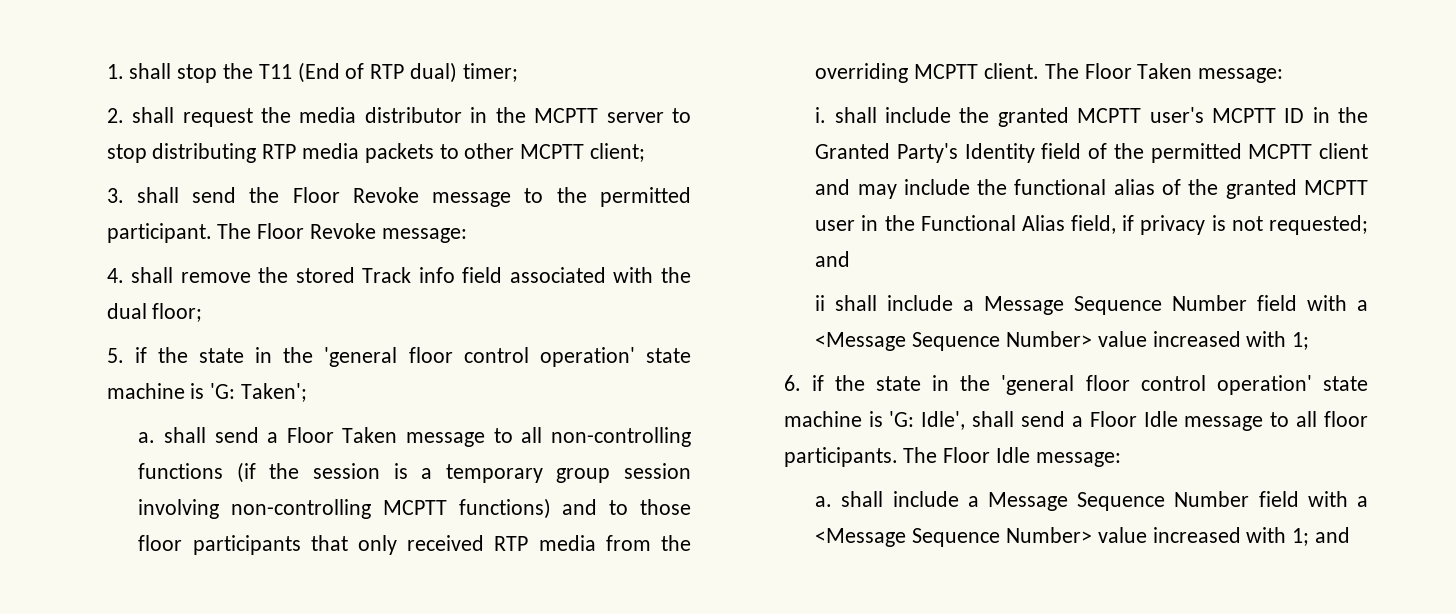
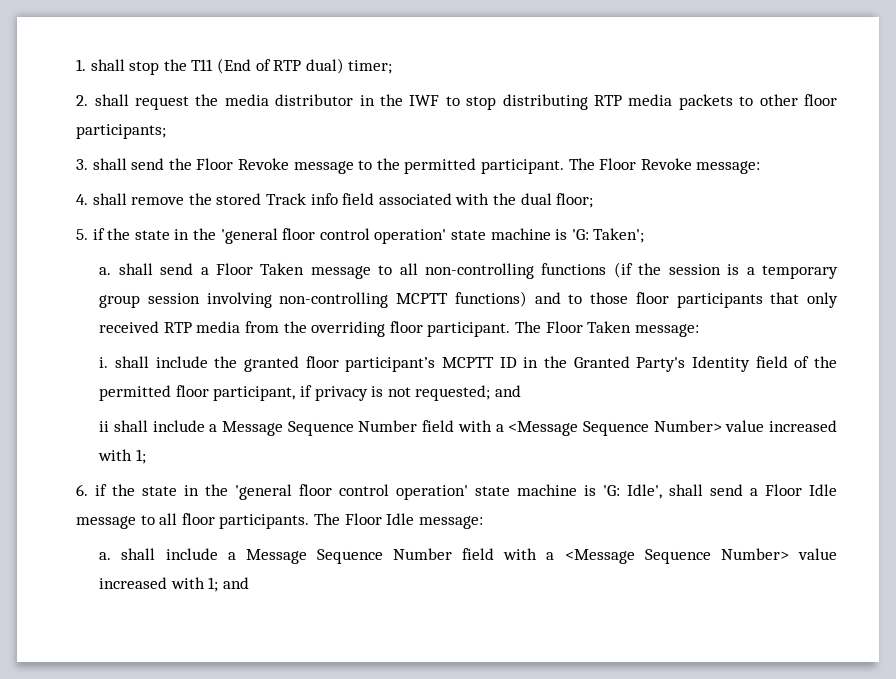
[534,108,664,123] MCPTT server -> [409,95,440,106] IWF
[520,143,646,162] MCPTT client; -> [803,94,837,106] [76,124,167,139] floor participants;
[914,63,1039,79] MCPTT client. -> [389,321,511,337] floor participant.
[1077,107,1204,123] MCPTT user's -> [305,356,436,372] floor participant’s
[1248,143,1368,159] [815,179,1368,199] [815,215,1117,234] MCPTT client and may include the functional alias of the granted MCPTT user in the Functional Alias field, -> [175,385,296,401] floor participant,

